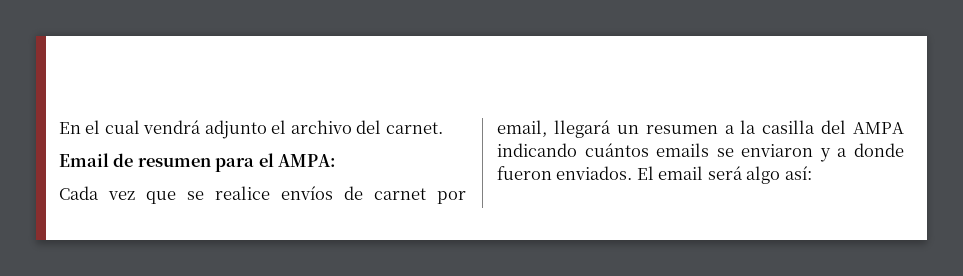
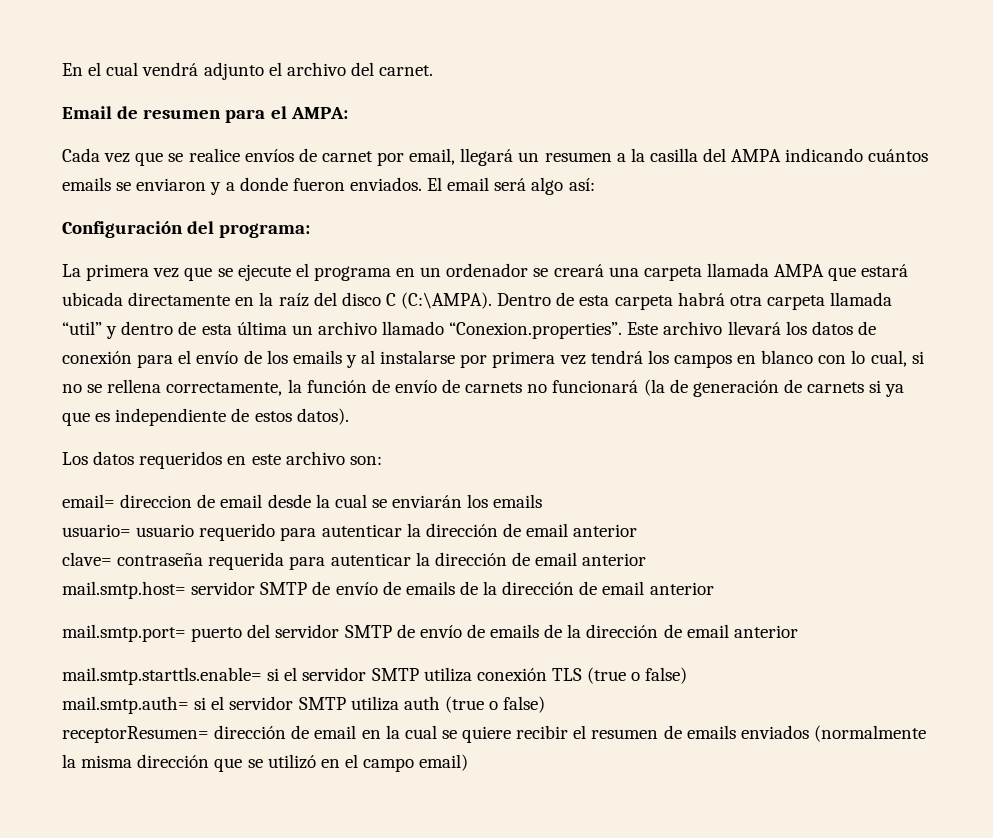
(812, 173) none -> [62,221,311,238] [62,263,909,281] [62,292,893,310] [62,321,876,339] [62,350,924,368] [62,379,905,397] [62,408,349,426] [62,451,382,469] [62,494,543,508] [62,523,638,541] [62,552,647,570] [62,581,714,599] [62,624,798,642] [62,667,688,685] [62,696,546,714] [62,725,926,743] [62,754,469,772] // Configuración del programa: // La primera vez que se ejecute el programa en un ordenador se creará una carpeta llamada AMPA que estará ubicada directamente en la raíz del disco C (C:\AMPA). Dentro de esta carpeta habrá otra carpeta llamada “util” y dentro de esta última un archivo llamado “Conexion.properties”. Este archivo llevará los datos de conexión para el envío de los emails y al instalarse por primera vez tendrá los campos en blanco con lo cual, si no se rellena correctamente, la función de envío de carnets no funcionará (la de generación de carnets si ya que es independiente de estos datos). // Los datos requeridos en este archivo son: // email= direccion de email desde la cual se enviarán los emails // usuario= usuario requerido para autenticar la dirección de email anterior // clave= contraseña requerida para autenticar la dirección de email anterior // mail.smtp.host= servidor SMTP de envío de emails de la dirección de email anterior // mail.smtp.port= puerto del servidor SMTP de envío de emails de la dirección de email anterior // mail.smtp.starttls.enable= si el servidor SMTP utiliza conexión TLS (true o false) // mail.smtp.auth= si el servidor SMTP utiliza auth (true o false) // receptorResumen= dirección de email en la cual se quiere recibir el resumen de emails enviados (normalmente la misma dirección que se utilizó en el campo email)

